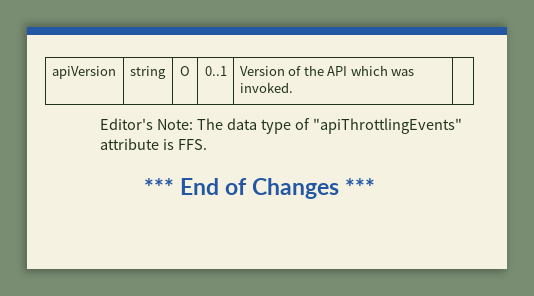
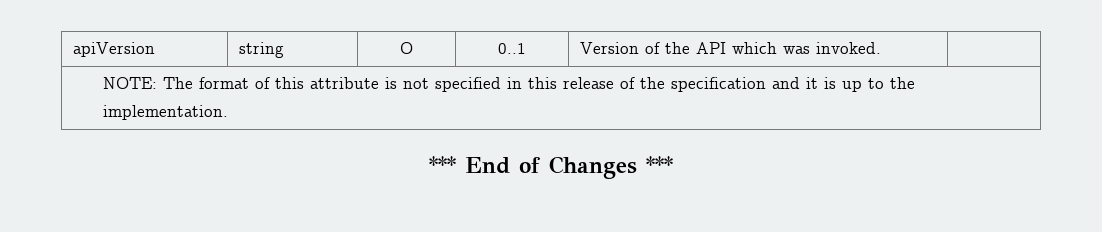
[100,118,462,134] [100,138,207,150] // Editor's Note: The data type of "apiThrottlingEvents" attribute is FFS. -> [102,77,915,92] [102,105,228,120] // NOTE: The format of this attribute is not specified in this release of the specification and it is up to the implementation.

